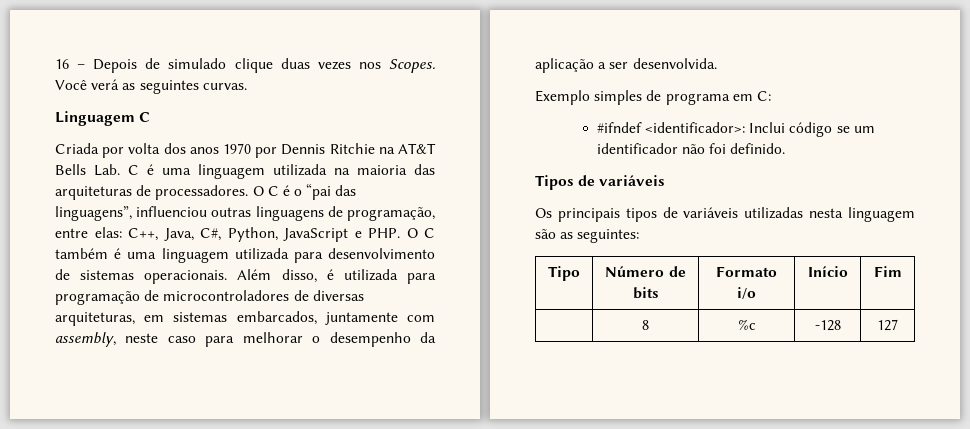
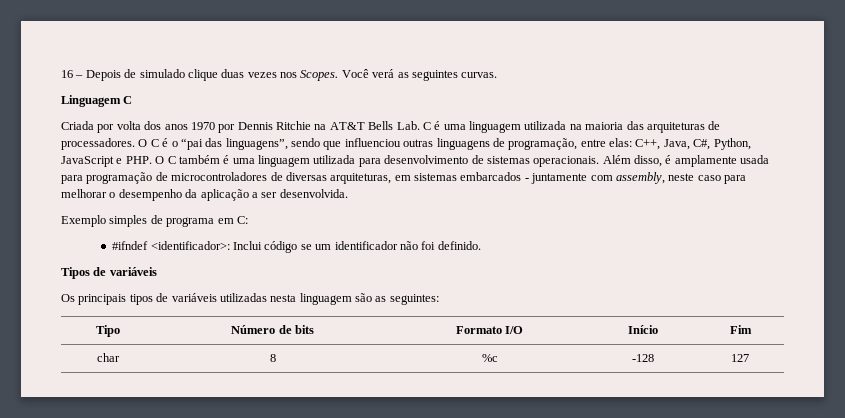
(132, 213) none -> [291,138,342,150] sendo que
[343,269,398,281] utilizada -> [674,155,770,167] amplamente usada
[236,311,317,325] embarcados, -> [460,172,529,181] embarcados -
[737,287,756,299] i/o -> [505,326,524,334] I/O
(902, 271) none -> [97,353,120,362] char

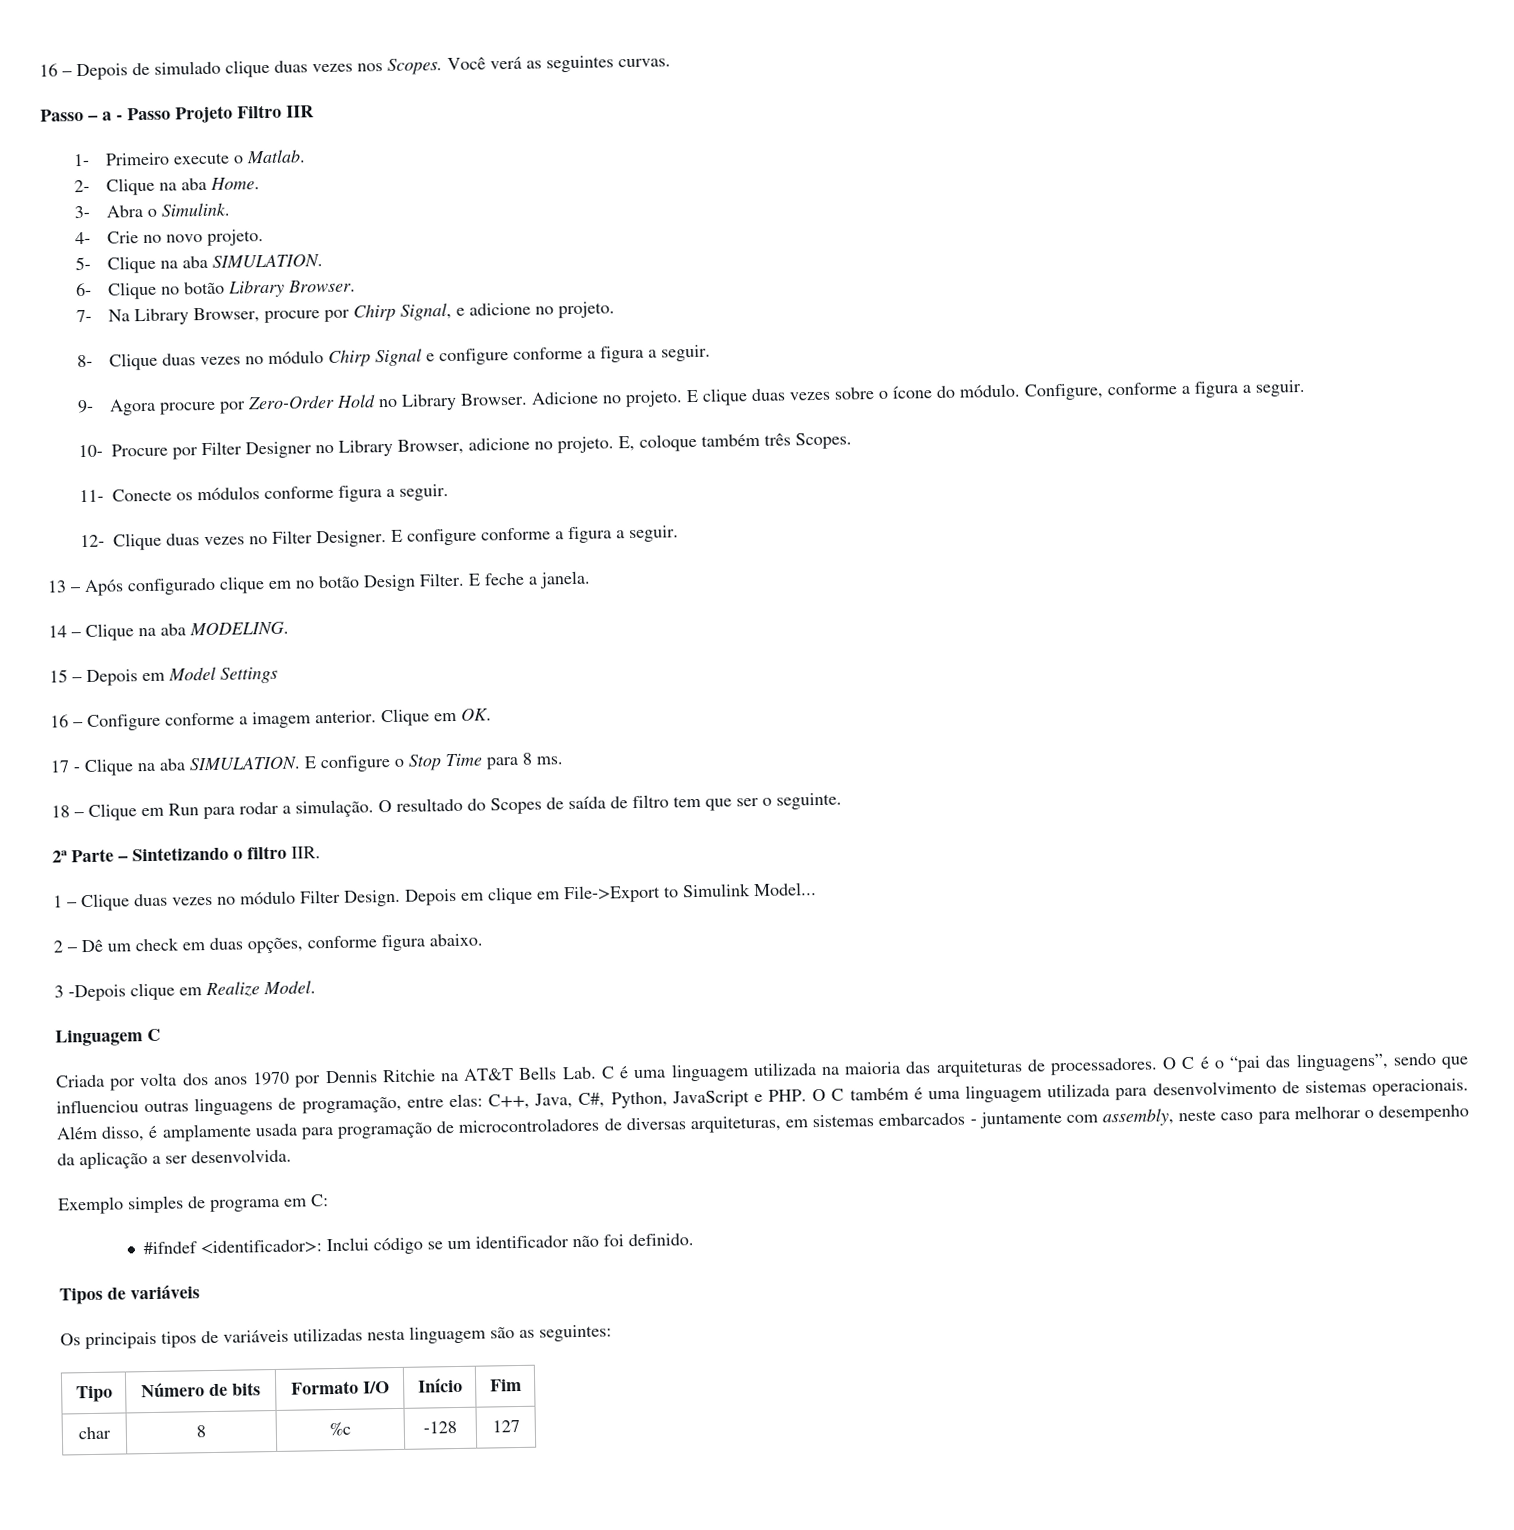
(498, 75) none -> [40,104,314,124] [72,149,307,167] [73,177,261,196] [73,202,231,219] [74,229,265,246] [74,253,324,274] [75,279,357,300] [75,301,616,326] [76,344,712,371] [76,379,1307,416] [77,432,852,460] [78,484,449,503] [79,525,679,551] [47,570,591,596] [48,620,289,641] [49,666,278,686] [50,707,492,731] [50,752,563,777] [51,792,842,821] [52,845,321,863] [53,882,817,912] [53,933,483,954] [54,980,316,1002] // Passo – a - Passo Projeto Filtro IIR // 1- Primeiro execute o Matlab. // 2- Clique na aba Home. // 3- Abra o Simulink. // 4- Crie no novo projeto. // 5- Clique na aba SIMULATION. // 6- Clique no botão Library Browser. // 7- Na Library Browser, procure por Chirp Signal, e adicione no projeto. // 8- Clique duas vezes no módulo Chirp Signal e configure conforme a figura a seguir. // 9- Agora procure por Zero-Order Hold no Library Browser. Adicione no projeto. E clique duas vezes sobre o ícone do módulo. Configure, conforme a figura a seguir. // 10- Procure por Filter Designer no Library Browser, adicione no projeto. E, coloque também três Scopes. // 11- Conecte os módulos conforme figura a seguir. // 12- Clique duas vezes no Filter Designer. E configure conforme a figura a seguir. // 13 – Após configurado clique em no botão Design Filter. E feche a janela. // 14 – Clique na aba MODELING. // 15 – Depois em Model Settings // 16 – Configure conforme a imagem anterior. Clique em OK. // 17 - Clique na aba SIMULATION. E configure o Stop Time para 8 ms. // 18 – Clique em Run para rodar a simulação. O resultado do Scopes de saída de filtro tem que ser o seguinte. // 2ª Parte – Sintetizando o filtro IIR. // 1 – Clique duas vezes no módulo Filter Design. Depois em clique em File->Export to Simulink Model... // 2 – Dê um check em duas opções, conforme figura abaixo. // 3 -Depois clique em Realize Model.

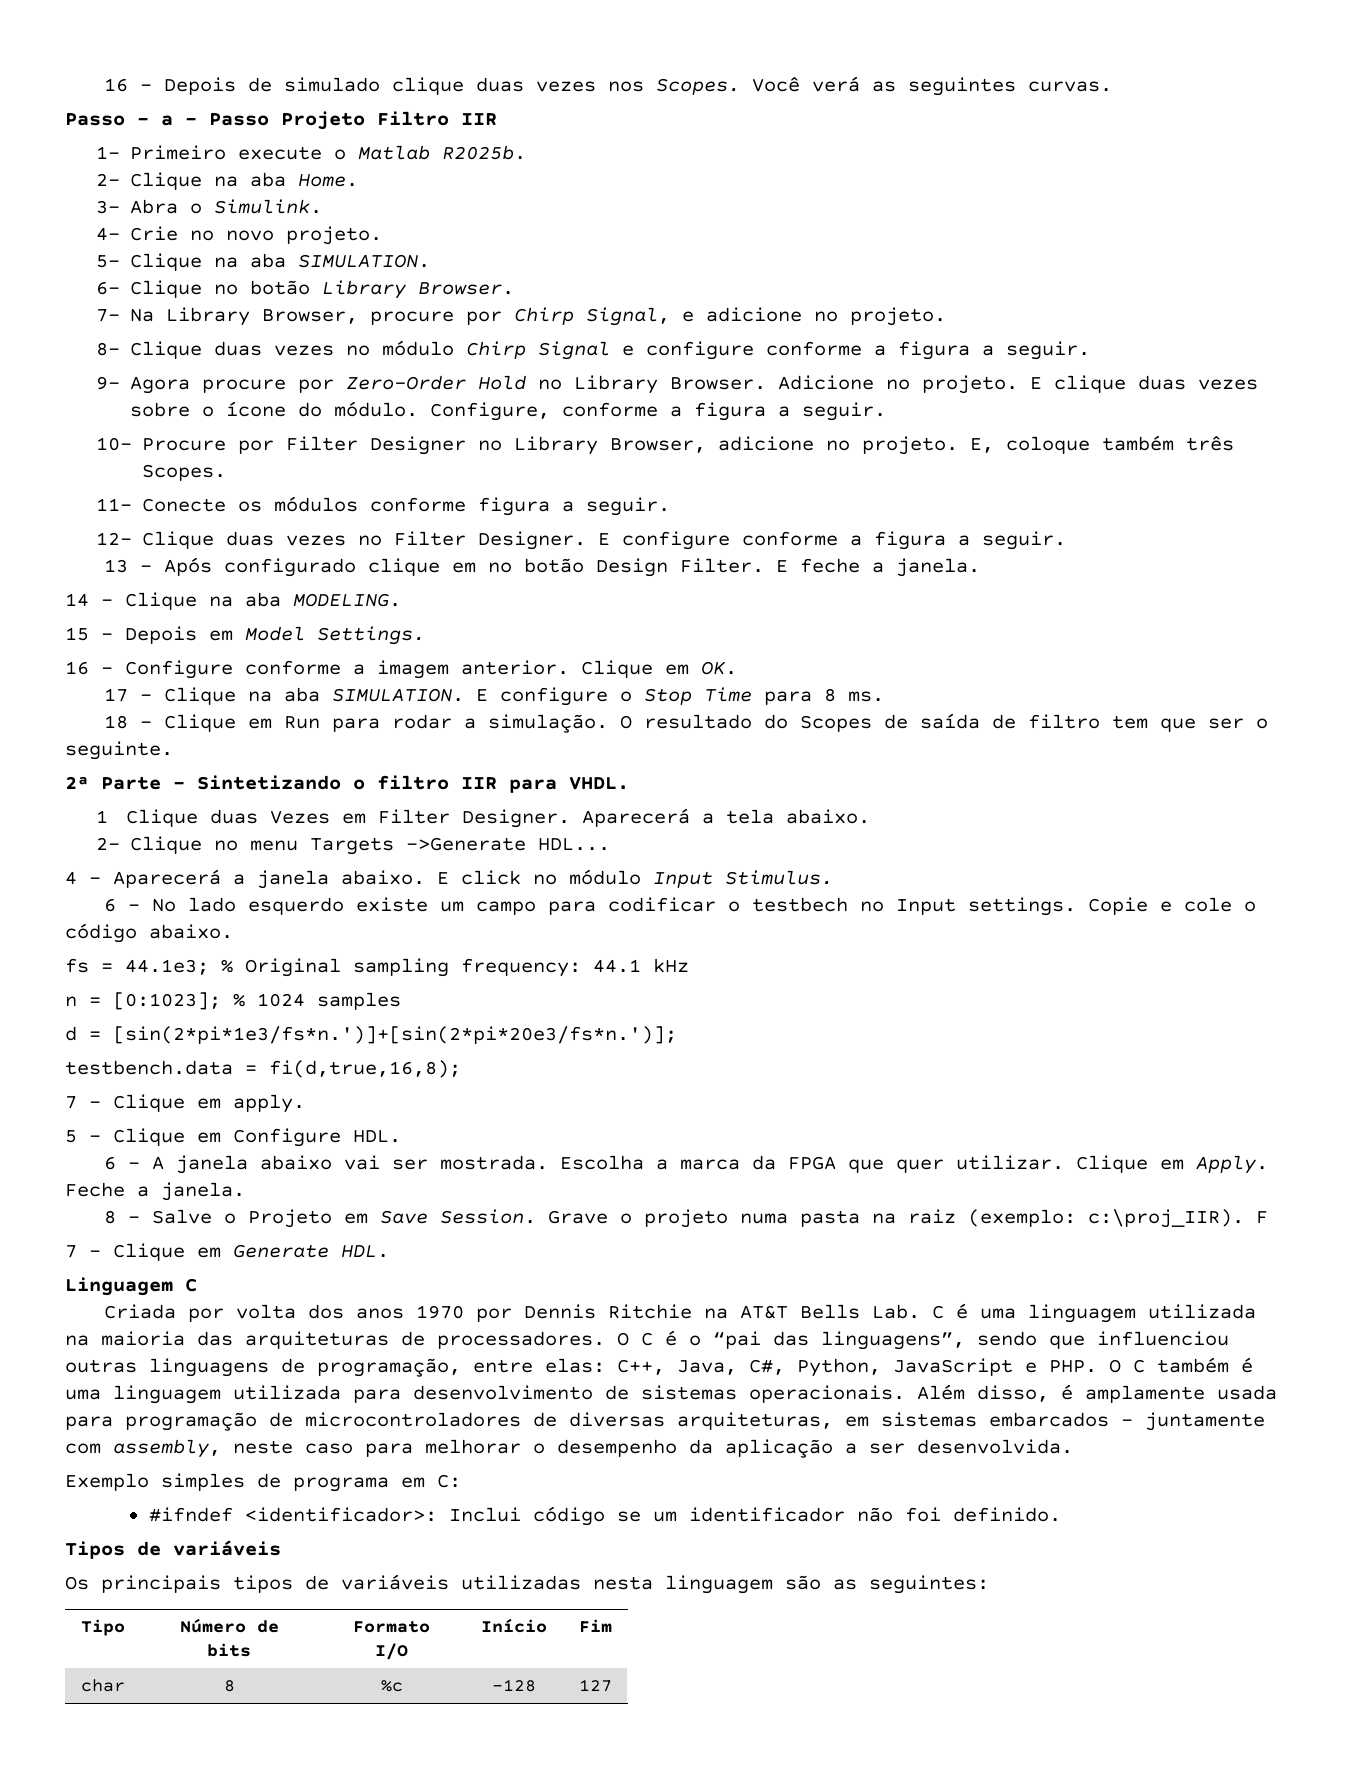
[246,149,307,164] Matlab. -> [357,145,526,160] Matlab R2025b.
[220,666,278,684] Settings -> [317,626,425,645] Settings.
[291,846,321,859] [53,882,817,912] [53,933,483,954] [54,980,316,1002] IIR. // 1 – Clique duas vezes no módulo Filter Design. Depois em clique em File->Export to Simulink Model... // 2 – Dê um check em duas opções, conforme figura abaixo. // 3 -Depois clique em Realize Model. -> [461,776,629,793] [95,808,871,828] [95,836,610,855] [65,869,833,889] [103,897,1256,916] [65,923,233,943] [65,958,689,977] [65,992,401,1010] [65,1026,677,1044] [65,1060,461,1078] [65,1094,305,1113] [65,1128,401,1147] [103,1155,1268,1174] [65,1182,245,1201] [103,1209,1268,1228] [65,1243,389,1261] IIR para VHDL. // 1 Clique duas Vezes em Filter Designer. Aparecerá a tela abaixo. // 2- Clique no menu Targets ->Generate HDL... // 4 - Aparecerá a janela abaixo. E click no módulo Input Stimulus. // 6 – No lado esquerdo existe um campo para codificar o testbech no Input settings. Copie e cole o código abaixo. // fs = 44.1e3; % Original sampling frequency: 44.1 kHz // n = [0:1023]; % 1024 samples // d = [sin(2*pi*1e3/fs*n.')]+[sin(2*pi*20e3/fs*n.')]; // testbench.data = fi(d,true,16,8); // 7 – Clique em apply. // 5 – Clique em Configure HDL. // 6 – A janela abaixo vai ser mostrada. Escolha a marca da FPGA que quer utilizar. Clique em Apply. Feche a janela. // 8 – Salve o Projeto em Save Session. Grave o projeto numa pasta na raiz (exemplo: c:\proj_IIR). F // 7 – Clique em Generate HDL.

